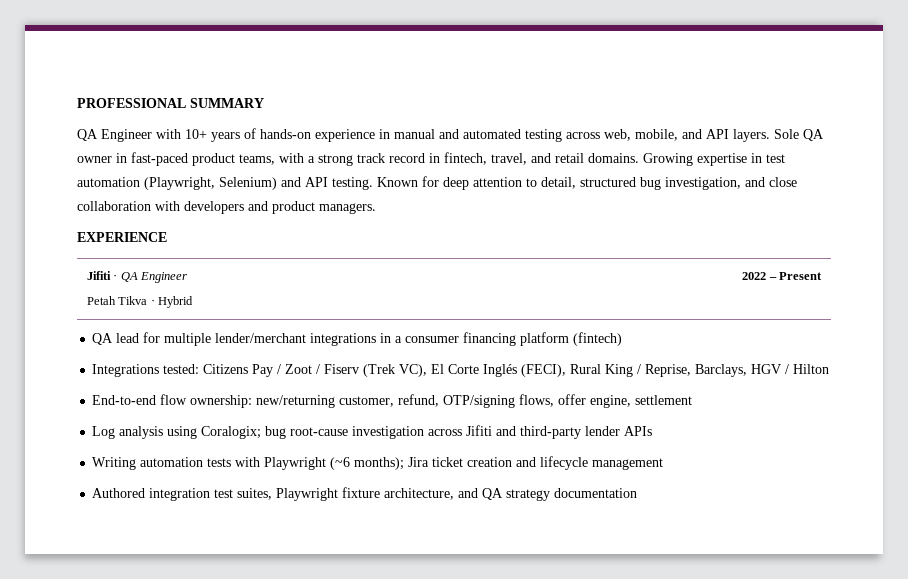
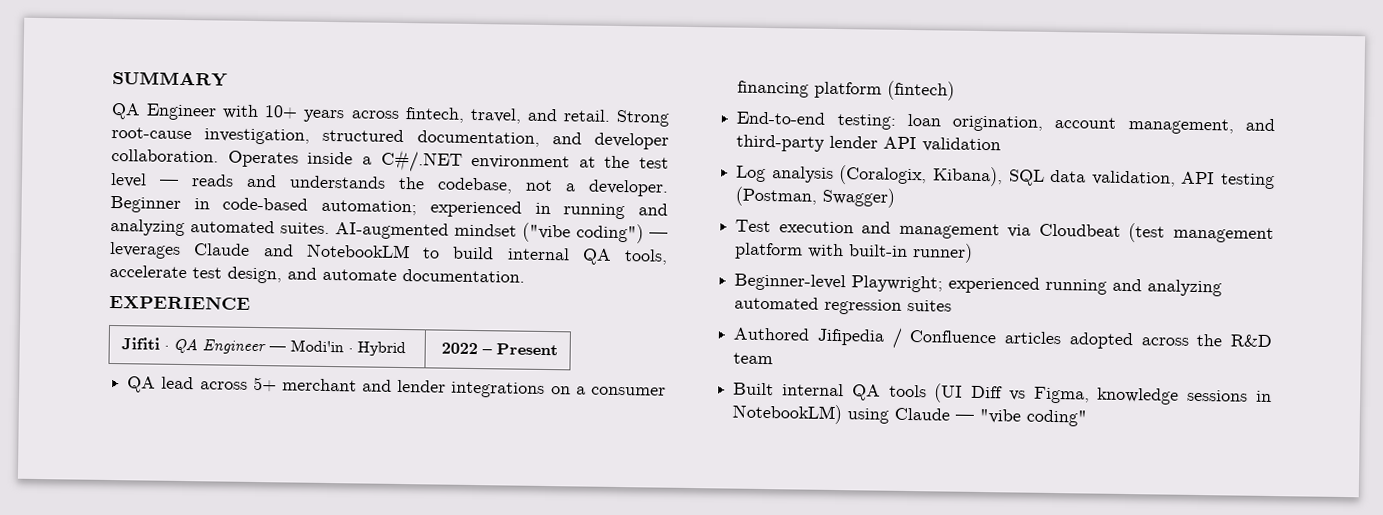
[77,98,186,108] PROFESSIONAL -> (112, 78) none
[244,128,824,142] [77,152,785,166] [77,176,797,190] [77,201,376,214] of hands-on experience in manual and automated testing across web, mobile, and API layers. Sole QA owner in fast-paced product teams, with a strong track record in fintech, travel, and retail domains. Growing expertise in test automation (Playwright, Selenium) and API testing. Known for deep attention to detail, structured bug investigation, and close collaboration with developers and product managers. -> [350,107,671,127] [111,126,669,150] [111,148,669,173] [110,172,669,197] [110,195,668,220] [110,218,668,244] [109,241,668,265] [109,264,525,284] across fintech, travel, and retail. Strong root-cause investigation, structured documentation, and developer collaboration. Operates inside a C#/.NET environment at the test level — reads and understands the codebase, not a developer. Beginner in code-based automation; experienced in running and analyzing automated suites. AI-augmented mindset ("vibe coding") — leverages Claude and NotebookLM to build internal QA tools, accelerate test design, and automate documentation.
[86,296,148,305] // Petah Tikva -> [269,339,345,353] — Modi'in
[143,332,392,346] for multiple lender/merchant integrations in -> [199,376,571,398] across 5+ merchant and lender integrations on
[92,364,830,377] [92,394,693,408] [92,425,653,439] [92,456,664,470] [92,487,638,501] Integrations tested: Citizens Pay / Zoot / Fiserv (Trek VC), El Corte Inglés (FECI), Rural King / Reprise, Barclays, HGV / Hilton // End-to-end flow ownership: new/returning customer, refund, OTP/signing flows, offer engine, settlement // Log analysis using Coralogix; bug root-cause investigation across Jifiti and third-party lender APIs // Writing automation tests with Playwright (~6 months); Jira ticket creation and lifecycle management // Authored integration test suites, Playwright fixture architecture, and QA strategy documentation -> [736,111,1275,135] [736,134,1002,153] [736,165,1275,190] [735,186,896,208] [735,219,1274,244] [734,242,974,263] [734,273,1223,297] [734,296,953,315] [733,327,1272,350] [733,352,774,365] [733,382,1272,405] [732,403,1088,427] End-to-end testing: loan origination, account management, and third-party lender API validation // Log analysis (Coralogix, Kibana), SQL data validation, API testing (Postman, Swagger) // Test execution and management via Cloudbeat (test management platform with built-in runner) // Beginner-level Playwright; experienced running and analyzing automated regression suites // Authored Jifipedia / Confluence articles adopted across the R&D team // Built internal QA tools (UI Diff vs Figma, knowledge sessions in NotebookLM) using Claude — "vibe coding"

